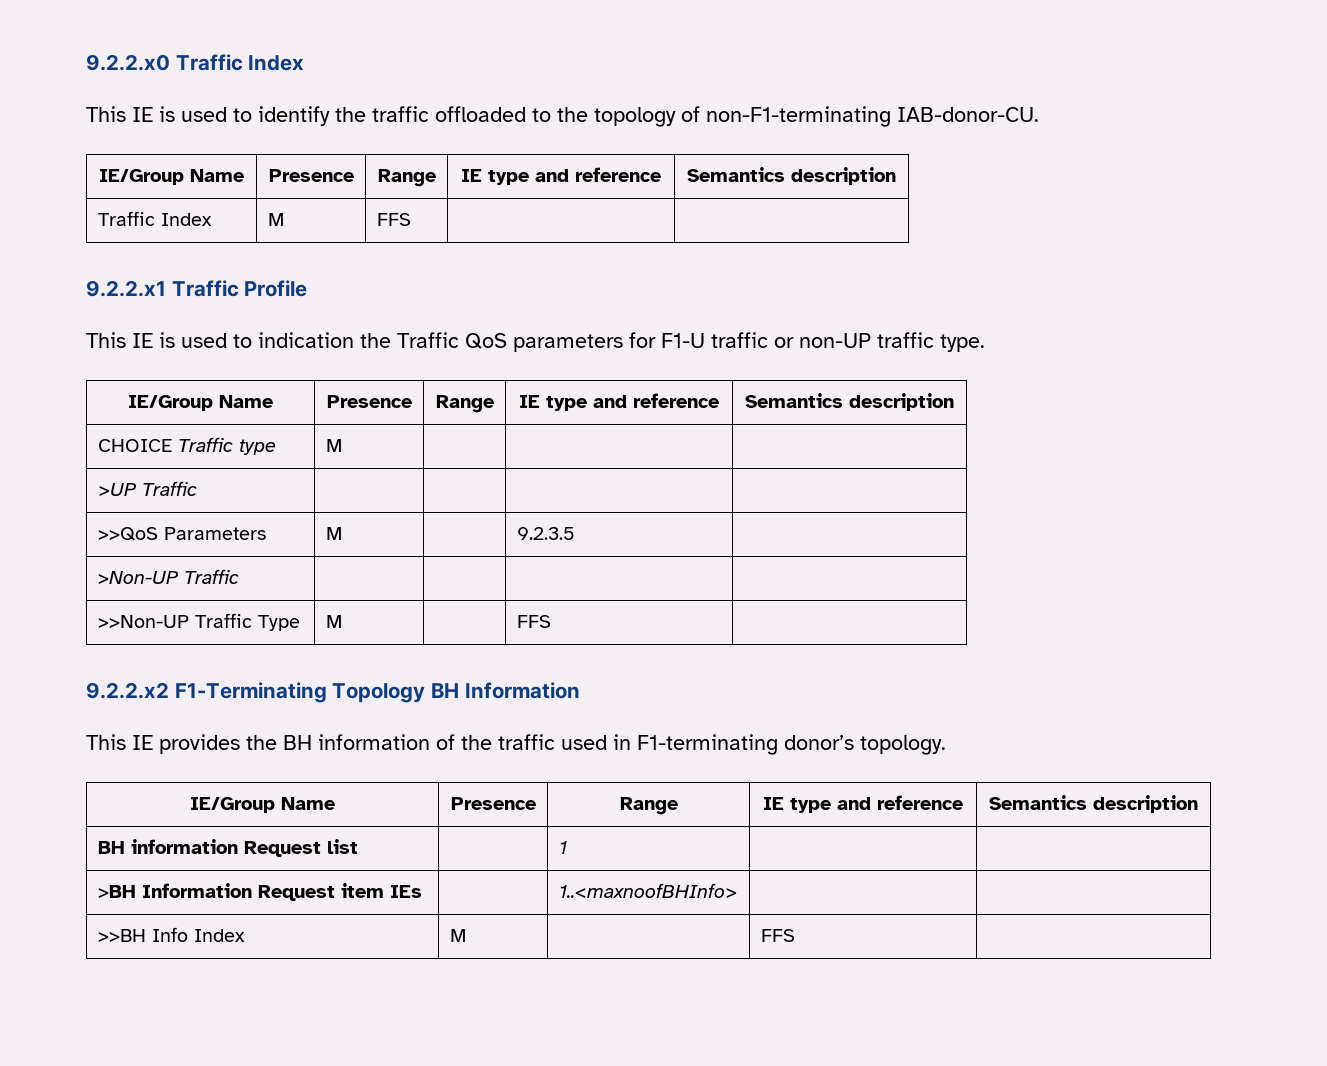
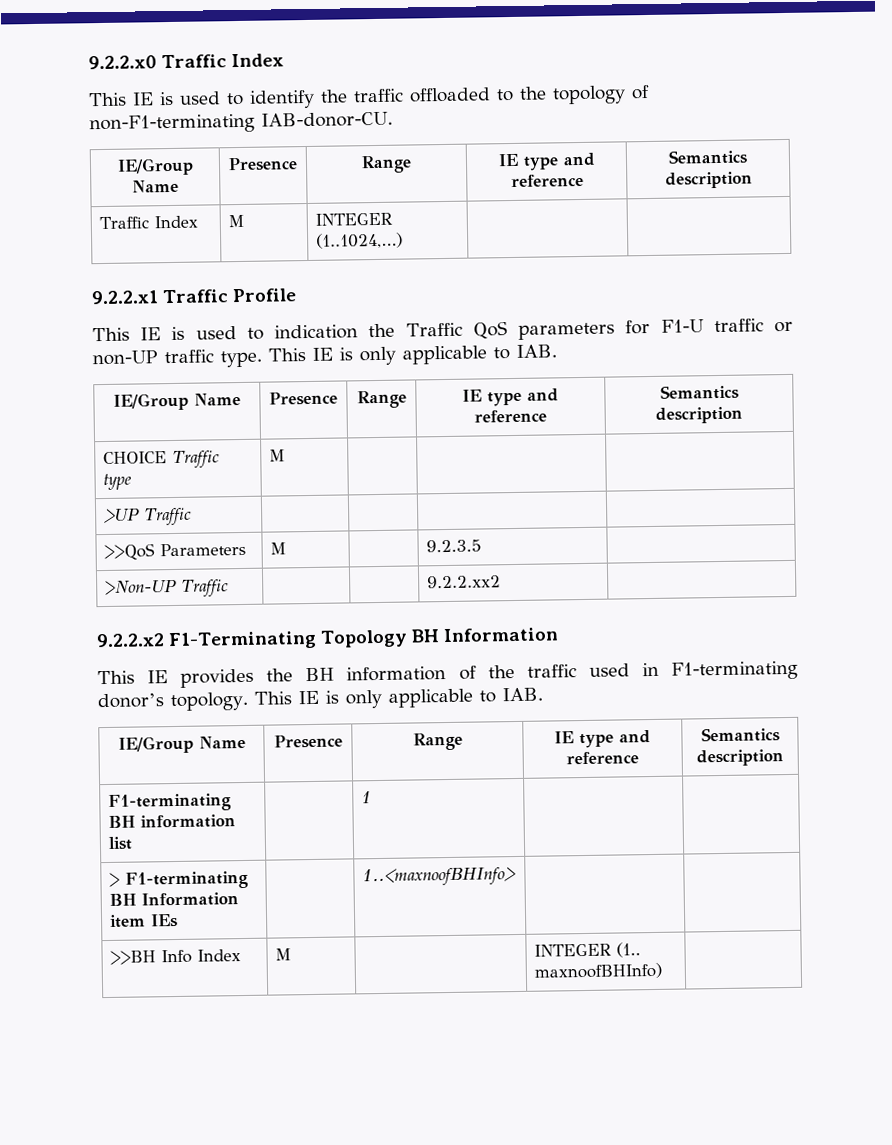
[376,213,411,226] FFS -> [315,212,394,226] [316,232,404,249] INTEGER (1..1024,…)
(985, 343) none -> [268,344,557,366] This IE is only applicable to IAB.
[97,613,300,631] [325,615,342,628] [516,615,551,628] | // >>Non-UP Traffic Type | M | | FFS -> [427,575,502,589] 9.2.2.xx2
(946, 745) none -> [253,687,543,709] This IE is only applicable to IAB.
[97,839,321,857] BH information Request -> [108,793,233,812] [108,814,237,829] F1-terminating BH information
[97,883,335,901] >BH Information Request -> [109,870,250,890] [109,892,240,907] > F1-terminating BH Information
[760,929,795,942] FFS -> [534,942,642,958] [534,962,663,980] INTEGER (1.. maxnoofBHInfo)

